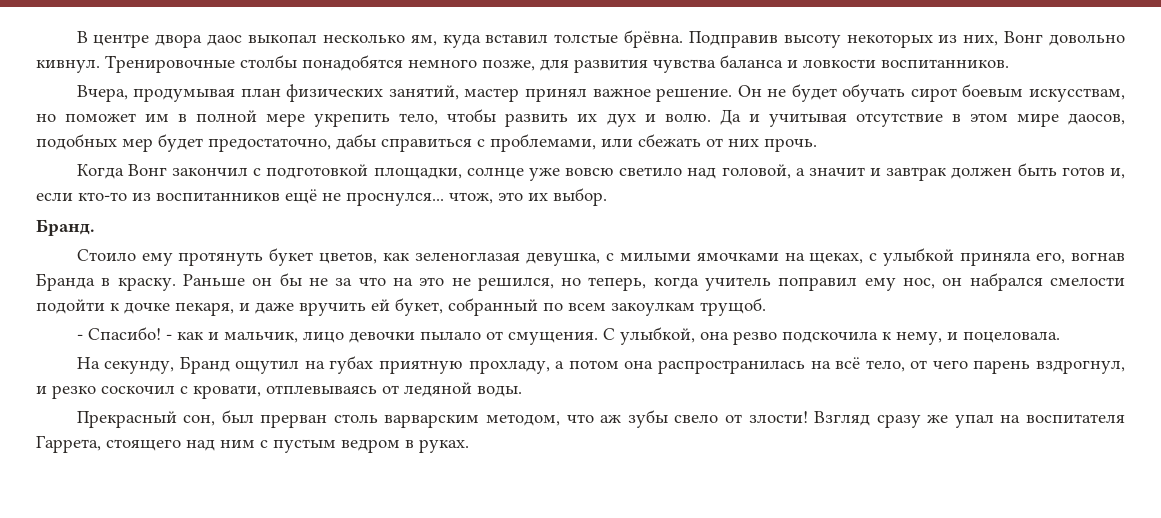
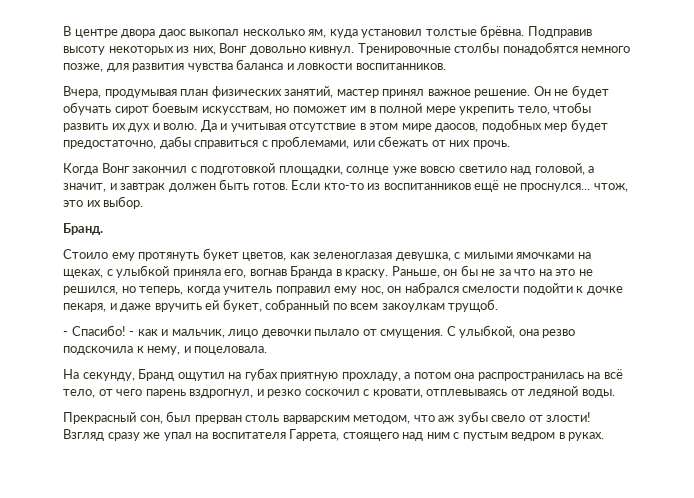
[485,34,549,43] вставил -> [361,29,423,38] установил
[808,167,865,176] значит -> [63,183,106,192] значит,
[1061,167,1125,179] [36,192,73,201] готов и, если -> [252,180,321,190] готов. Если
[182,274,245,287] Раньше -> [391,266,440,278] Раньше,

